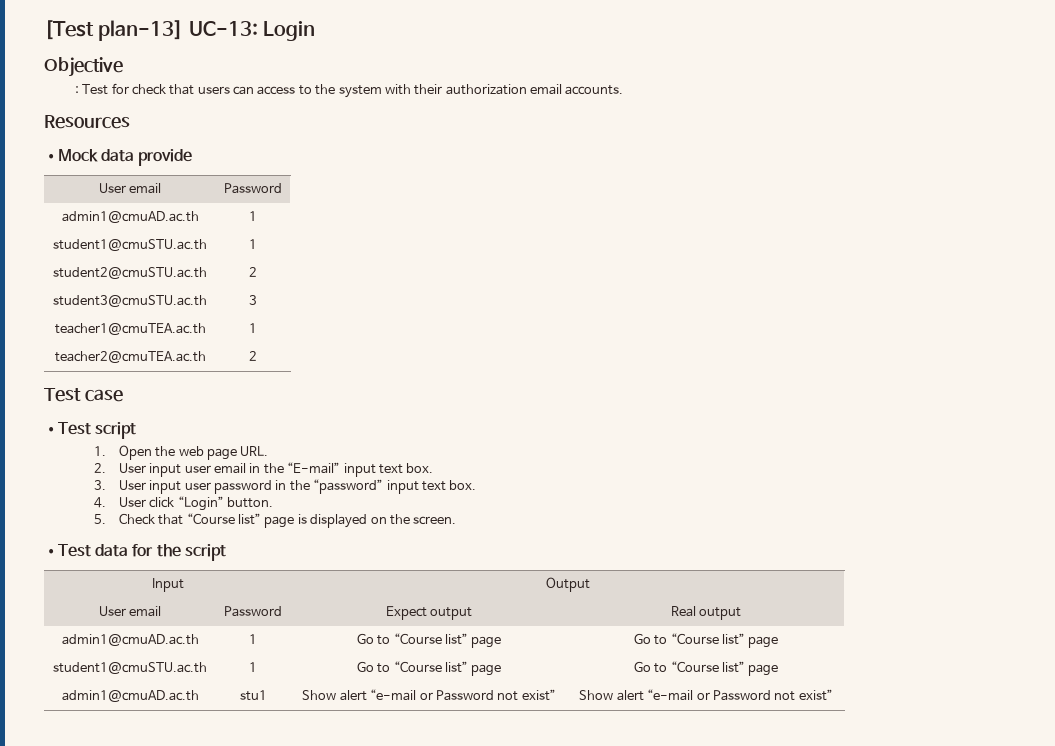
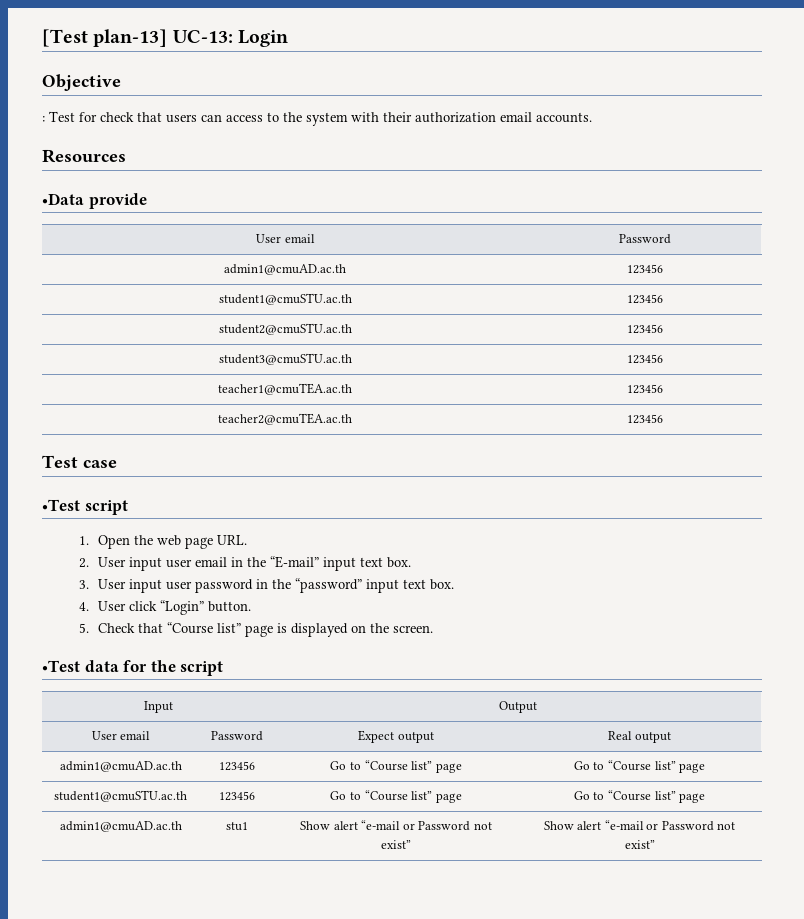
[44,149,135,162] •Mock data -> [42,193,84,205] •Data
[249,211,257,221] [52,239,207,251] [249,239,257,249] 1 // student1@cmuSTU.ac.th | 1 -> [626,264,663,274] [218,293,352,305] [626,294,663,304] 123456 // student1@cmuSTU.ac.th | 123456
[249,267,257,277] 2 -> [626,324,663,334] 123456
[249,295,257,305] 3 -> [626,354,663,364] 123456
[249,323,257,333] 1 -> [626,384,663,394] 123456
[249,351,257,361] 2 -> [626,414,663,424] 123456
[249,634,257,644] 1 -> [218,761,255,771] 123456
[249,662,257,672] 1 -> [218,791,255,801] 123456

